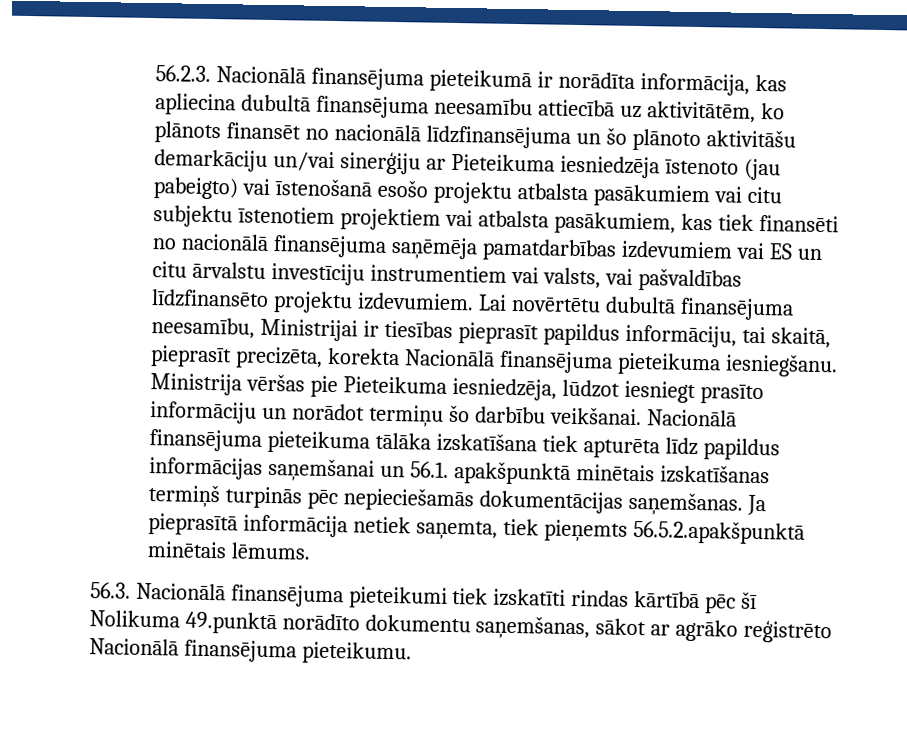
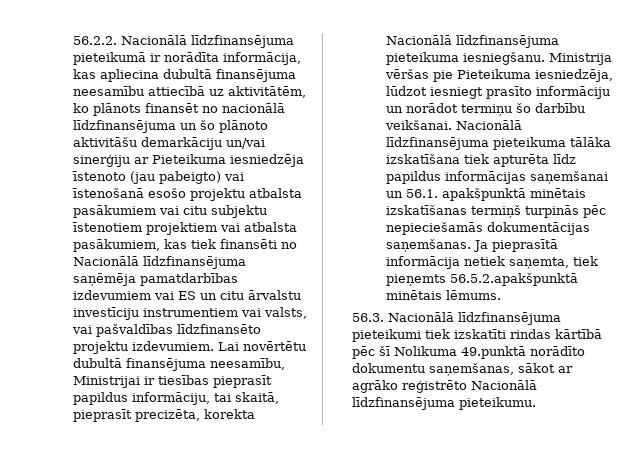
[155,65,424,91] 56.2.3. Nacionālā finansējuma -> [73,35,295,48] 56.2.2. Nacionālā līdzfinansējuma
[181,233,387,258] nacionālā finansējuma -> [73,256,247,269] Nacionālā līdzfinansējuma
[498,350,613,374] finansējuma -> [456,35,560,48] līdzfinansējuma
[149,429,263,452] finansējuma -> [386,137,490,150] līdzfinansējuma
[230,584,344,608] finansējuma -> [458,312,562,325] līdzfinansējuma
[183,639,297,663] finansējuma -> [352,397,456,410] līdzfinansējuma

